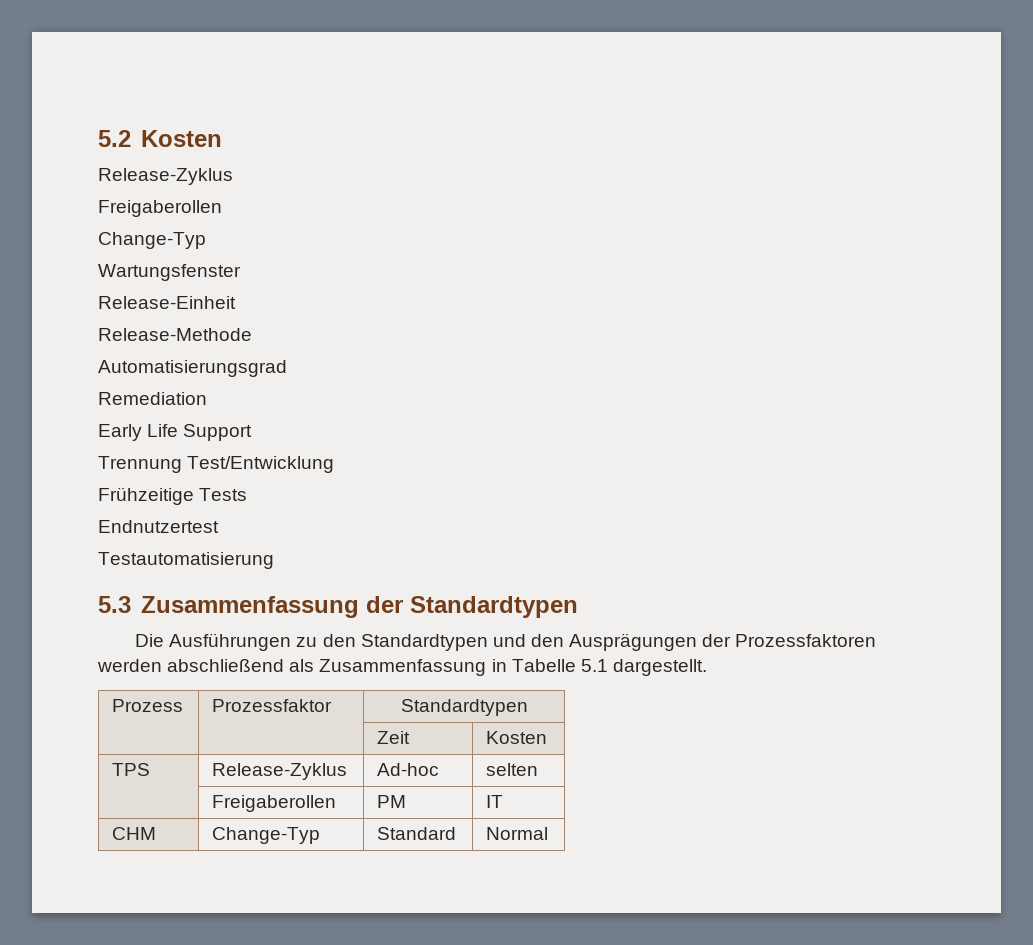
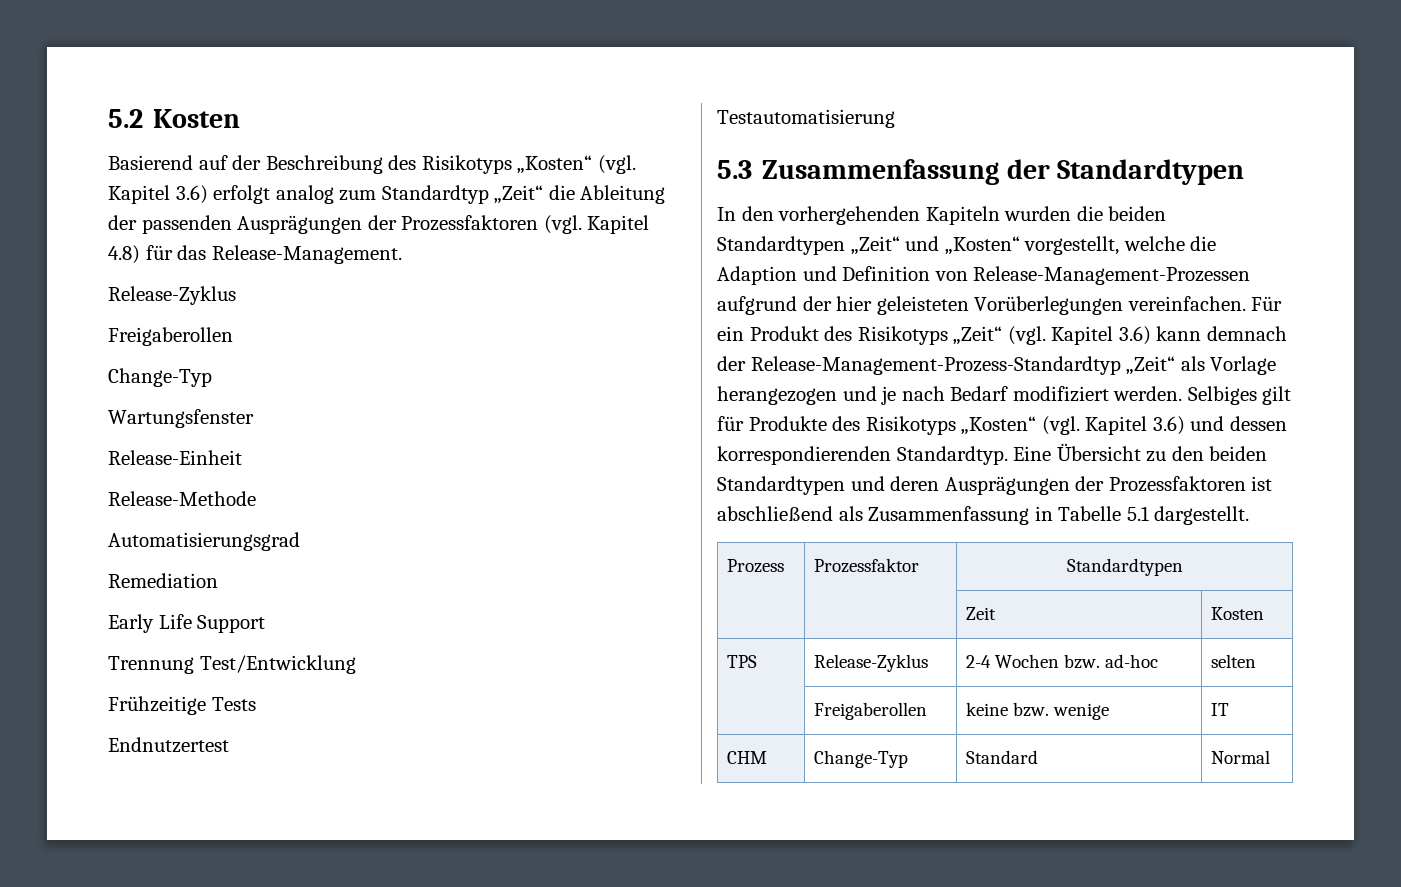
(222, 138) none -> [108,155,636,174] [108,185,666,204] [108,215,650,234] [108,245,402,264] // Basierend auf der Beschreibung des Risikotyps „Kosten“ (vgl. Kapitel 3.6) erfolgt analog zum Standardtyp „Zeit“ die Ableitung der passenden Ausprägungen der Prozessfaktoren (vgl. Kapitel 4.8) für das Release-Management.
[135,633,292,651] Die Ausführungen -> [717,206,1167,225] [717,236,1217,255] [717,266,1251,285] [717,296,1283,315] [717,326,1287,345] [717,356,1277,375] [717,386,1292,405] [717,416,1287,435] [717,443,1141,465] In den vorhergehenden Kapiteln wurden die beiden Standardtypen „Zeit“ und „Kosten“ vorgestellt, welche die Adaption und Definition von Release-Management-Prozessen aufgrund der hier geleisteten Vorüberlegungen vereinfachen. Für ein Produkt des Risikotyps „Zeit“ (vgl. Kapitel 3.6) kann demnach der Release-Management-Prozess-Standardtyp „Zeit“ als Vorlage herangezogen und je nach Bedarf modifiziert werden. Selbiges gilt für Produkte des Risikotyps „Kosten“ (vgl. Kapitel 3.6) und dessen korrespondierenden Standardtyp. Eine Übersicht
(356, 640) none -> [1209,446,1268,461] beiden
[530,633,877,651] [97,659,162,672] den Ausprägungen der Prozessfaktoren werden -> [890,476,1273,495] deren Ausprägungen der Prozessfaktoren ist
[377,763,440,776] Ad-hoc -> [965,654,1158,669] 2-4 Wochen bzw. ad-hoc
[377,795,407,808] PM -> [965,702,1109,720] keine bzw. wenige

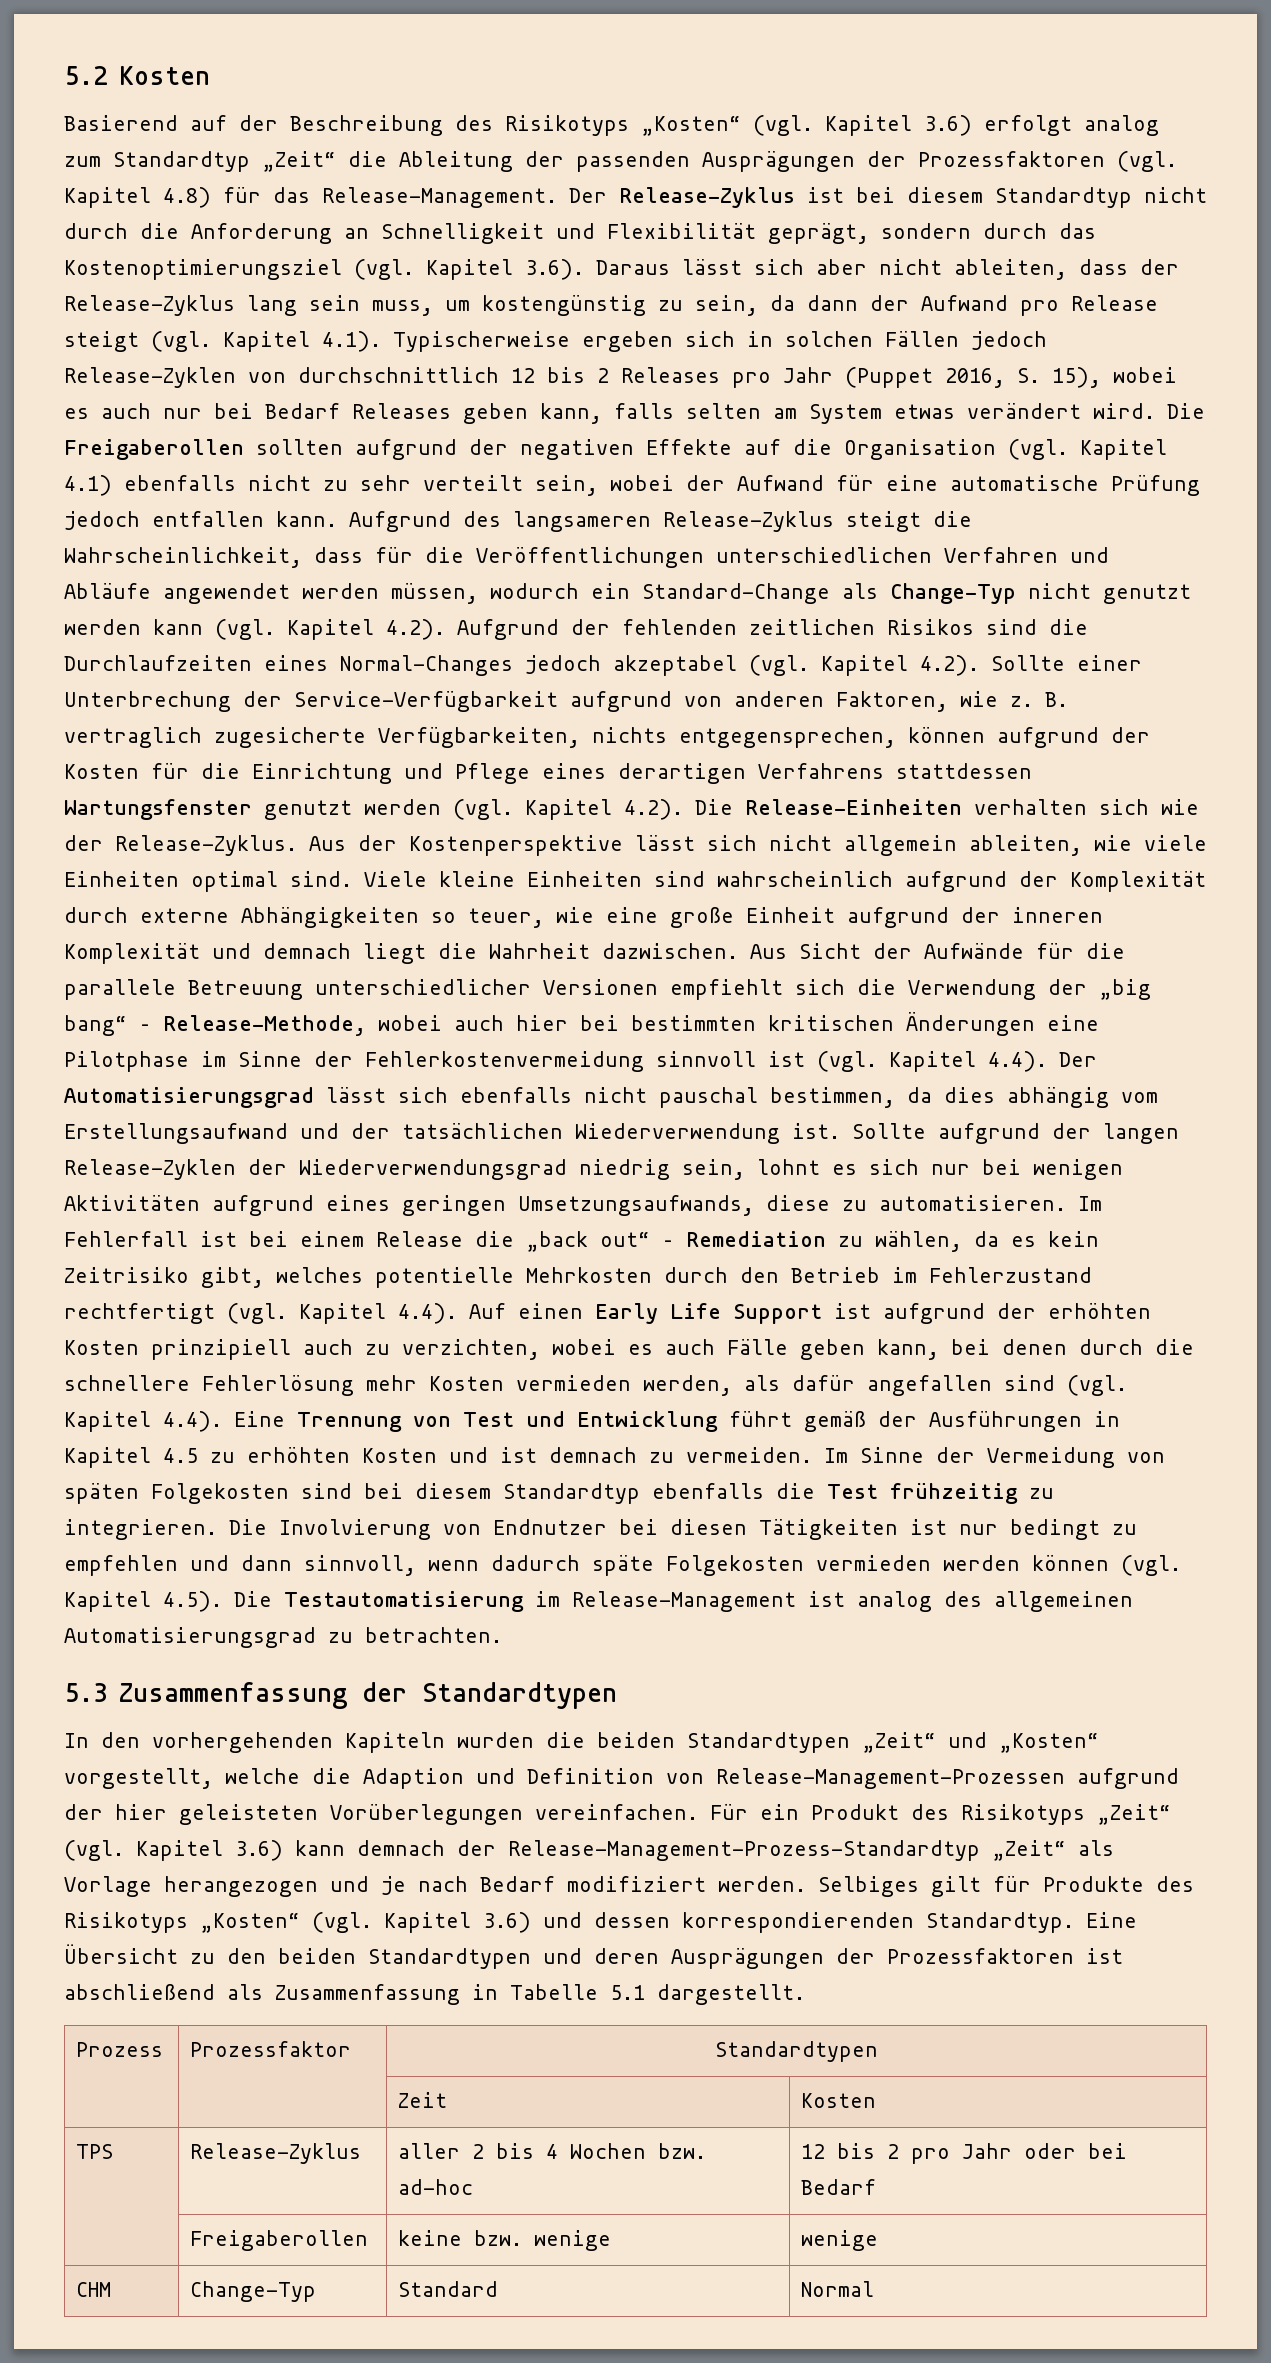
[108,286,236,305] [108,327,233,346] [108,368,212,387] [108,409,254,428] [108,450,242,465] [108,491,256,506] [108,532,300,551] [108,573,218,588] [108,614,266,633] [108,655,356,674] [108,696,256,715] [108,737,229,753] [717,109,895,128] // Release-Zyklus // Freigaberollen // Change-Typ // Wartungsfenster // Release-Einheit // Release-Methode // Automatisierungsgrad // Remediation // Early Life Support // Trennung Test/Entwicklung // Frühzeitige Tests // Endnutzertest // Testautomatisierung -> [569,187,1207,208] [64,223,1096,244] [64,259,1179,280] [64,295,1158,316] [64,331,1047,352] [64,367,1177,388] [64,403,1205,424] [64,439,1167,460] [64,475,1200,496] [64,511,972,532] [64,547,1109,568] [64,583,1191,604] [64,619,1088,640] [64,655,1142,676] [64,691,1068,712] [64,727,1150,748] [64,763,1032,784] [64,799,1199,820] [64,835,1207,856] [64,871,1206,892] [64,907,1103,928] [64,943,1125,964] [64,979,1151,1000] [64,1012,1099,1036] [64,1051,1097,1072] [64,1087,1158,1108] [64,1123,1179,1144] [64,1159,1123,1180] [64,1195,1102,1216] [64,1231,1099,1252] [64,1267,1092,1288] [64,1303,1151,1324] [64,1339,1194,1360] [64,1375,1127,1396] [64,1411,1120,1432] [64,1447,1165,1468] [64,1483,1054,1504] [64,1519,1137,1540] [64,1555,1181,1576] [64,1591,1133,1612] [64,1627,502,1648] Der Release-Zyklus ist bei diesem Standardtyp nicht durch die Anforderung an Schnelligkeit und Flexibilität geprägt, sondern durch das Kostenoptimierungsziel (vgl. Kapitel 3.6). Daraus lässt sich aber nicht ableiten, dass der Release-Zyklus lang sein muss, um kostengünstig zu sein, da dann der Aufwand pro Release steigt (vgl. Kapitel 4.1). Typischerweise ergeben sich in solchen Fällen jedoch Release-Zyklen von durchschnittlich 12 bis 2 Releases pro Jahr (Puppet 2016, S. 15), wobei es auch nur bei Bedarf Releases geben kann, falls selten am System etwas verändert wird. Die Freigaberollen sollten aufgrund der negativen Effekte auf die Organisation (vgl. Kapitel 4.1) ebenfalls nicht zu sehr verteilt sein, wobei der Aufwand für eine automatische Prüfung jedoch entfallen kann. Aufgrund des langsameren Release-Zyklus steigt die Wahrscheinlichkeit, dass für die Veröffentlichungen unterschiedlichen Verfahren und Abläufe angewendet werden müssen, wodurch ein Standard-Change als Change-Typ nicht genutzt werden kann (vgl. Kapitel 4.2). Aufgrund der fehlenden zeitlichen Risikos sind die Durchlaufzeiten eines Normal-Changes jedoch akzeptabel (vgl. Kapitel 4.2). Sollte einer Unterbrechung der Service-Verfügbarkeit aufgrund von anderen Faktoren, wie z. B. vertraglich zugesicherte Verfügbarkeiten, nichts entgegensprechen, können aufgrund der Kosten für die Einrichtung und Pflege eines derartigen Verfahrens stattdessen Wartungsfenster genutzt werden (vgl. Kapitel 4.2). Die Release-Einheiten verhalten sich wie der Release-Zyklus. Aus der Kostenperspektive lässt sich nicht allgemein ableiten, wie viele Einheiten optimal sind. Viele kleine Einheiten sind wahrscheinlich aufgrund der Komplexität durch externe Abhängigkeiten so teuer, wie eine große Einheit aufgrund der inneren Komplexität und demnach liegt die Wahrheit dazwischen. Aus Sicht der Aufwände für die parallele Betreuung unterschiedlicher Versionen empfiehlt sich die Verwendung der „big bang“ – Release-Methode, wobei auch hier bei bestimmten kritischen Änderungen eine Pilotphase im Sinne der Fehlerkostenvermeidung sinnvoll ist (vgl. Kapitel 4.4). Der Automatisierungsgrad lässt sich ebenfalls nicht pauschal bestimmen, da dies abhängig vom Erstellungsaufwand und der tatsächlichen Wiederverwendung ist. Sollte aufgrund der langen Release-Zyklen der Wiederverwendungsgrad niedrig sein, lohnt es sich nur bei wenigen Aktivitäten aufgrund eines geringen Umsetzungsaufwands, diese zu automatisieren. Im Fehlerfall ist bei einem Release die „back out“ – Remediation zu wählen, da es kein Zeitrisiko gibt, welches potentielle Mehrkosten durch den Betrieb im Fehlerzustand rechtfertigt (vgl. Kapitel 4.4). Auf einen Early Life Support ist aufgrund der erhöhten Kosten prinzipiell auch zu verzichten, wobei es auch Fälle geben kann, bei denen durch die schnellere Fehlerlösung mehr Kosten vermieden werden, als dafür angefallen sind (vgl. Kapitel 4.4). Eine Trennung von Test und Entwicklung führt gemäß der Ausführungen in Kapitel 4.5 zu erhöhten Kosten und ist demnach zu vermeiden. Im Sinne der Vermeidung von späten Folgekosten sind bei diesem Standardtyp ebenfalls die Test frühzeitig zu integrieren. Die Involvierung von Endnutzer bei diesen Tätigkeiten ist nur bedingt zu empfehlen und dann sinnvoll, wenn dadurch späte Folgekosten vermieden werden können (vgl. Kapitel 4.5). Die Testautomatisierung im Release-Management ist analog des allgemeinen Automatisierungsgrad zu betrachten.
[965,655,991,668] 2-4 -> [398,2143,559,2159] aller 2 bis 4
[1210,654,1256,668] selten -> [801,2143,1128,2164] [801,2179,877,2195] 12 bis 2 pro Jahr oder bei Bedarf
[1210,703,1229,716] IT -> [801,2230,879,2251] wenige

